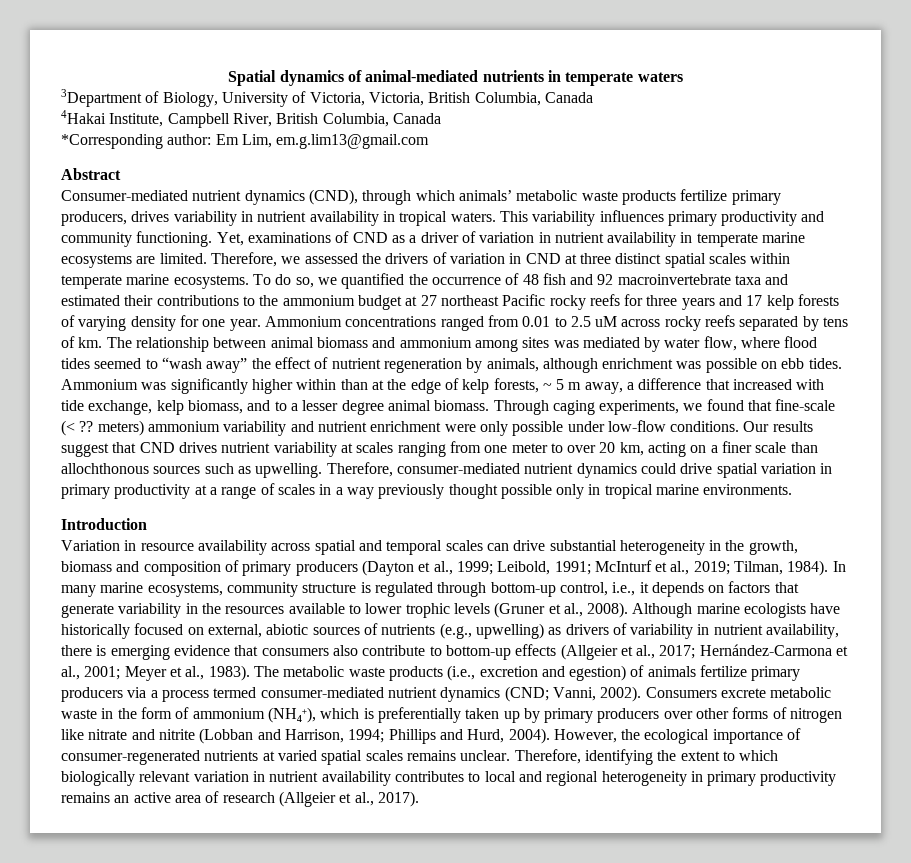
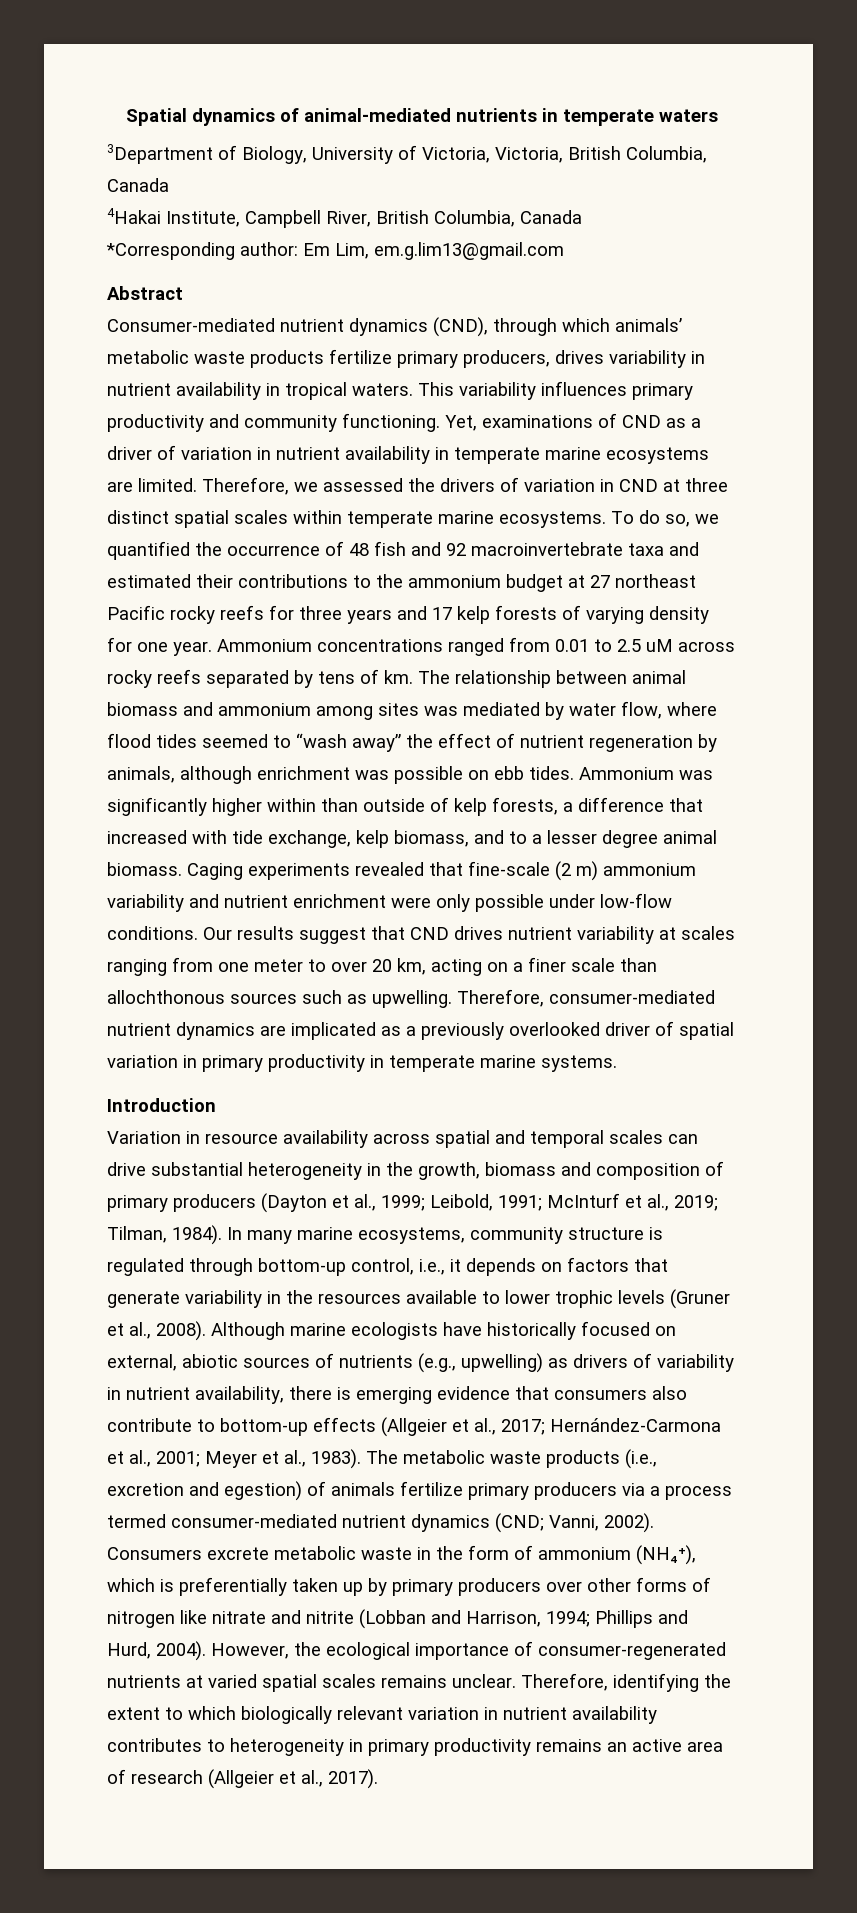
[371,378,623,394] at the edge of kelp forests, ~ 5 m away, -> [363,797,558,816] outside of kelp forests,
[493,399,836,415] [61,420,144,436] Through caging experiments, we found that fine-scale (< ?? meters) -> [187,861,598,881] Caging experiments revealed that fine-scale (2 m)
[640,463,713,474] could drive -> [260,1021,674,1040] are implicated as a previously overlooked driver of
[194,483,793,499] at a range of scales in a way previously thought possible only in tropical marine environments. -> [370,1055,617,1072] in temperate marine systems.
[484,771,599,786] local and regional -> (225, 1745) none

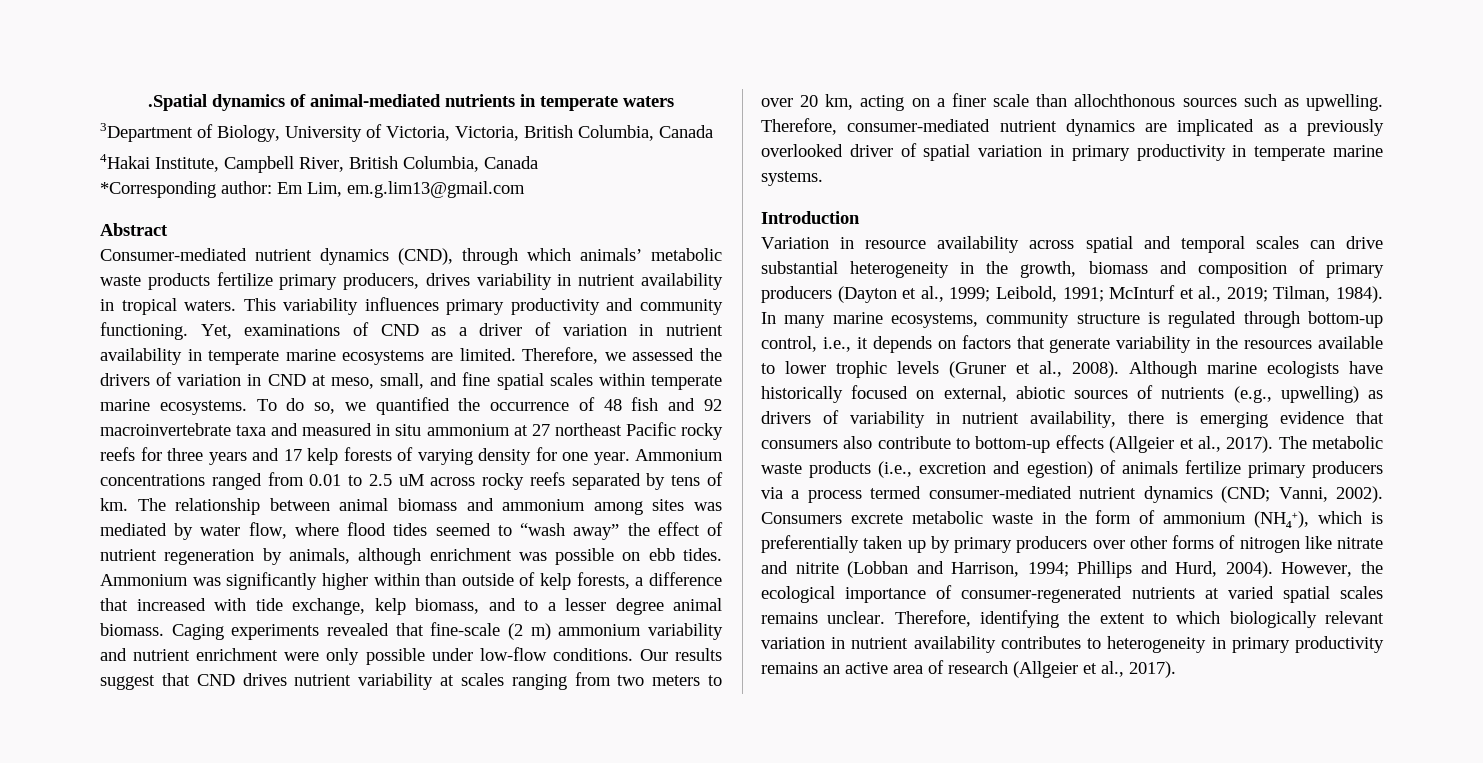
[125,108,187,126] Spatial -> [148,94,207,111] .Spatial
[685,478,728,492] [107,510,169,524] three distinct -> [330,372,491,389] meso, small, and fine
[107,574,563,592] estimated their contributions to the ammonium budget -> [302,423,510,436] measured in situ ammonium
[218,959,303,972] one meter -> [617,675,701,686] two meters
[501,1418,721,1435] [107,1449,361,1469] 2017; Hernández-Carmona et al., 2001; Meyer et al., 1983). -> [1226,436,1274,453] 2017).

